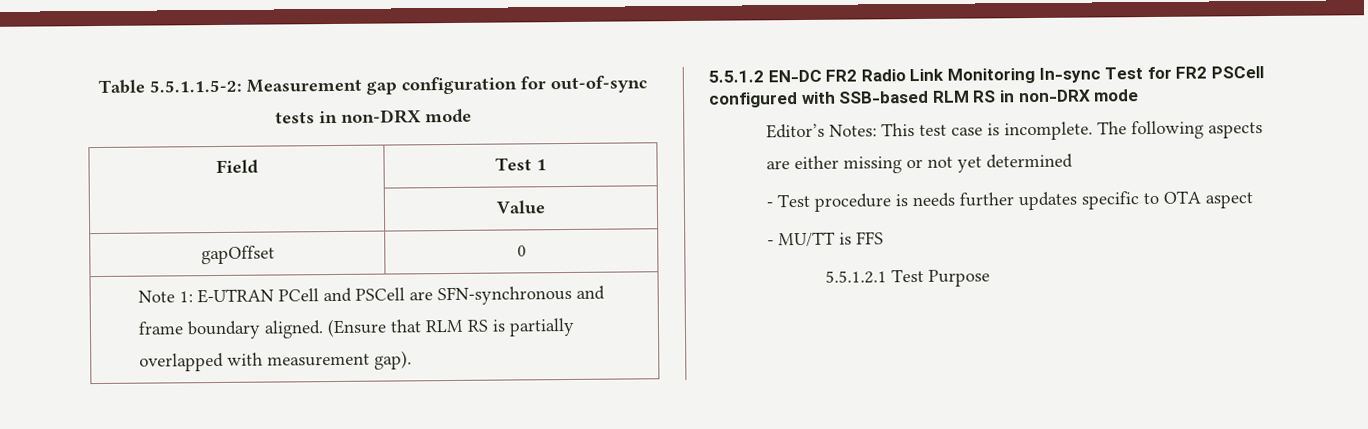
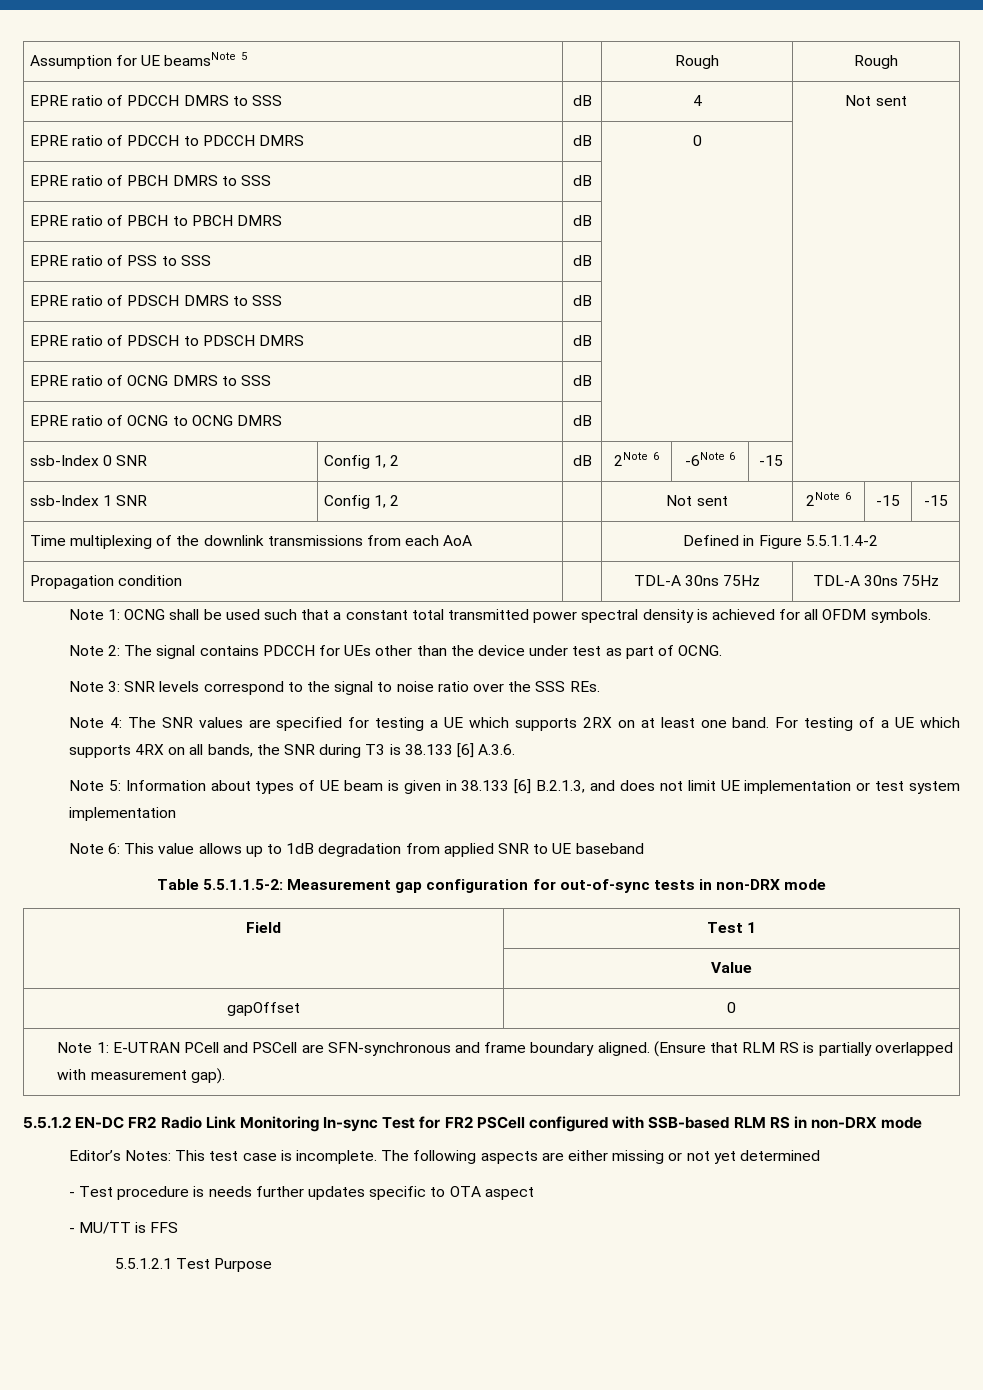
(97, 87) none -> [29,52,247,69] [675,55,719,69] [854,55,898,69] [29,95,283,106] [572,95,592,106] [692,95,702,106] [845,95,907,106] [29,135,305,146] [572,135,592,146] [692,135,702,146] [29,175,272,186] [572,175,592,186] [29,215,283,226] [572,215,592,226] [29,255,211,266] [572,255,592,266] [29,295,283,306] [572,295,592,306] [29,335,305,346] [572,335,592,346] [29,375,272,386] [572,375,592,386] [29,415,283,426] [572,415,592,426] [29,455,148,466] [323,455,400,469] [572,455,592,466] [614,452,659,466] [684,452,736,466] [758,455,783,466] [29,495,148,506] [323,495,400,509] [666,495,728,506] [806,492,851,506] [876,495,900,506] [923,495,948,506] [29,535,473,549] [683,535,878,549] [29,575,183,589] [633,575,761,586] [812,575,940,586] [68,609,931,623] [68,645,723,659] [68,681,600,695] [68,717,960,731] [68,743,516,758] [68,779,961,794] [68,807,176,821] [68,843,644,857] Assumption for UE beamsNote 5 | | Rough | Rough // EPRE ratio of PDCCH DMRS to SSS | dB | 4 | Not sent // EPRE ratio of PDCCH to PDCCH DMRS | dB | 0 | // EPRE ratio of PBCH DMRS to SSS | dB | | // EPRE ratio of PBCH to PBCH DMRS | dB | | // EPRE ratio of PSS to SSS | dB | | // EPRE ratio of PDSCH DMRS to SSS | dB | | // EPRE ratio of PDSCH to PDSCH DMRS | dB | | // EPRE ratio of OCNG DMRS to SSS | dB | | // EPRE ratio of OCNG to OCNG DMRS | dB | | // ssb-Index 0 SNR | Config 1, 2 | dB | 2Note 6 | -6Note 6 | -15 | // ssb-Index 1 SNR | Config 1, 2 | | Not sent | 2Note 6 | -15 | -15 // Time multiplexing of the downlink transmissions from each AoA | | Defined in Figure 5.5.1.1.4-2 // Propagation condition | | TDL-A 30ns 75Hz | TDL-A 30ns 75Hz // Note 1: OCNG shall be used such that a constant total transmitted power spectral density is achieved for all OFDM symbols. // Note 2: The signal contains PDCCH for UEs other than the device under test as part of OCNG. // Note 3: SNR levels correspond to the signal to noise ratio over the SSS REs. // Note 4: The SNR values are specified for testing a UE which supports 2RX on at least one band. For testing of a UE which supports 4RX on all bands, the SNR during T3 is 38.133 [6] A.3.6. // Note 5: Information about types of UE beam is given in 38.133 [6] B.2.1.3, and does not limit UE implementation or test system implementation // Note 6: This value allows up to 1dB degradation from applied SNR to UE baseband //

